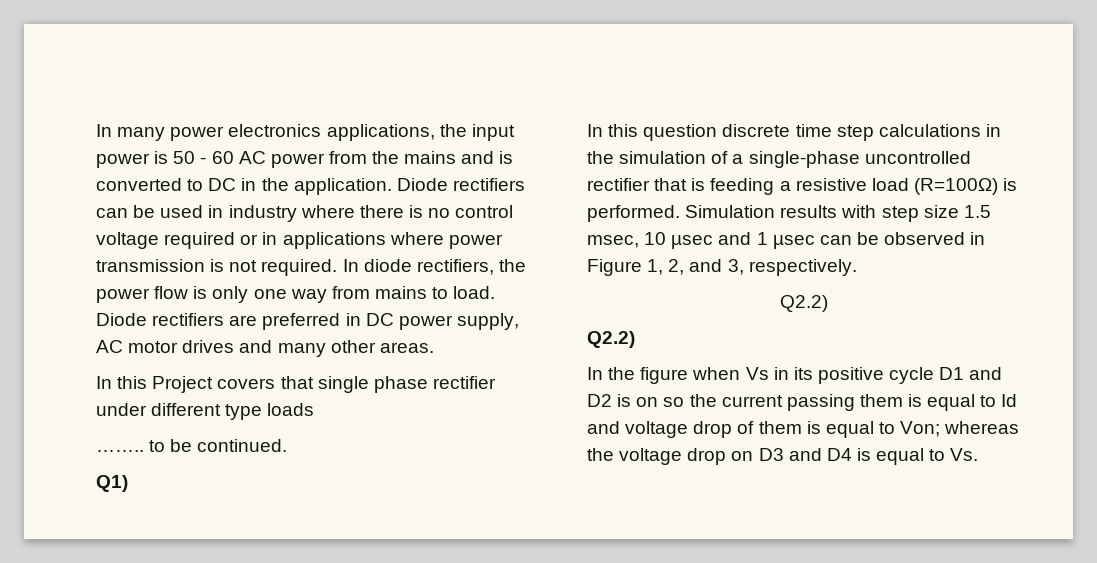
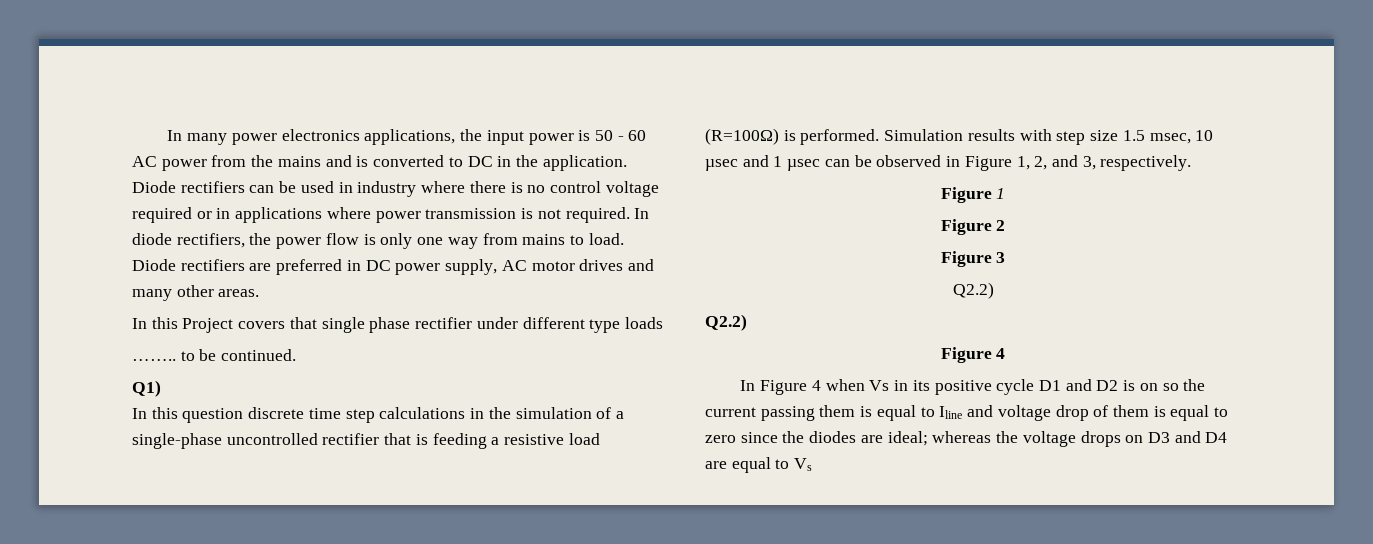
(857, 267) none -> [940,187,1006,203] [940,219,1006,235] [940,251,1006,267] // Figure 1 // Figure 2 // Figure 3
[587,367,689,384] // In the figure -> [940,347,1006,363] [740,380,821,395] // Figure 4 // In Figure 4
[1001,394,1018,407] Id -> [939,406,963,419] Iline
[900,421,941,437] Von; -> [705,431,928,446] zero since the diodes are ideal;
[687,448,727,465] drop -> [1080,431,1121,447] drops
[856,448,979,465] is equal to Vs. -> [705,457,813,473] are equal to Vs

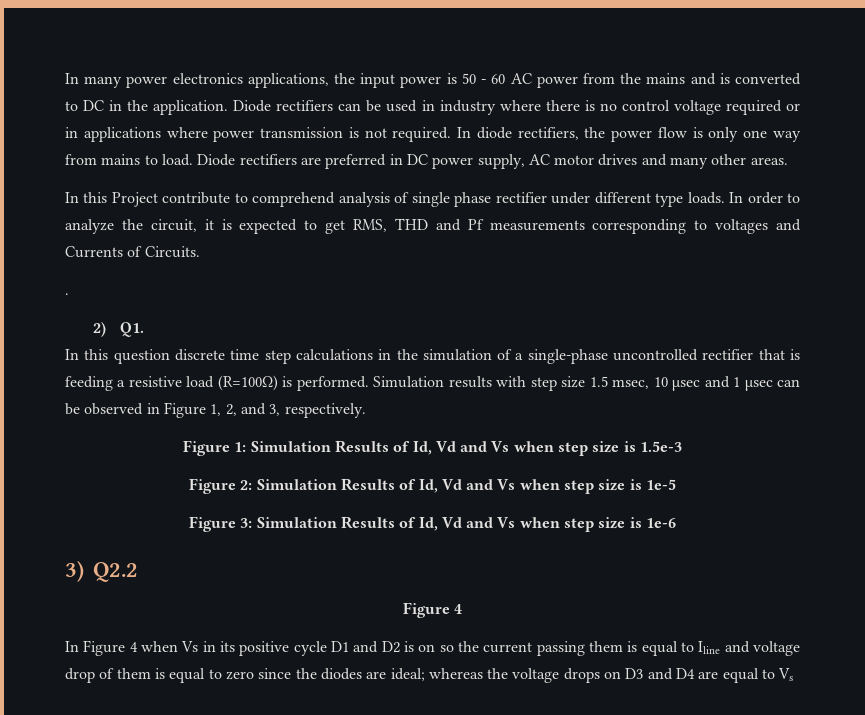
[238,317,317,329] covers that -> [162,192,410,207] contribute to comprehend analysis of
[624,317,663,329] [132,349,297,361] [132,380,161,397] loads // …….. to be continued. // Q1) -> [687,192,801,204] [65,218,801,234] [65,246,200,258] [65,293,69,295] [92,322,145,337] loads. In order to analyze the circuit, it is expected to get RMS, THD and Pf measurements corresponding to voltages and Currents of Circuits. // . // 2) Q1.
[996,188,1006,199] [940,219,1006,235] [940,251,1006,267] [952,282,994,299] [705,314,747,331] 1 // Figure 2 // Figure 3 // Q2.2) // Q2.2) -> [234,440,683,456] [188,478,677,494] [188,516,677,532] [65,561,138,582] 1: Simulation Results of Id, Vd and Vs when step size is 1.5e-3 // Figure 2: Simulation Results of Id, Vd and Vs when step size is 1e-5 // Figure 3: Simulation Results of Id, Vd and Vs when step size is 1e-6 // 3) Q2.2

